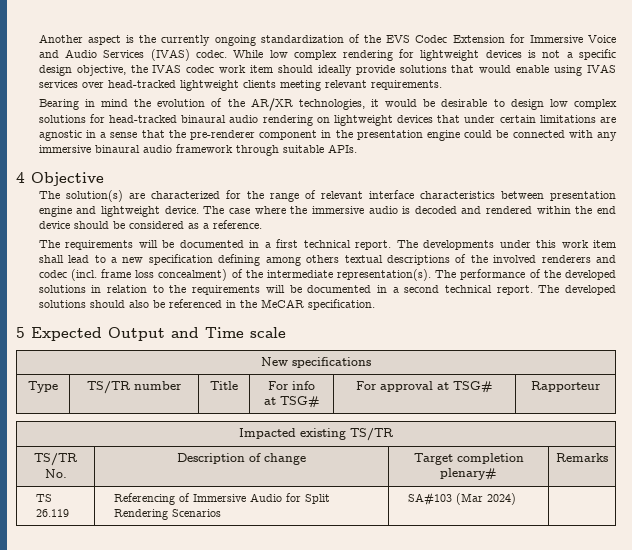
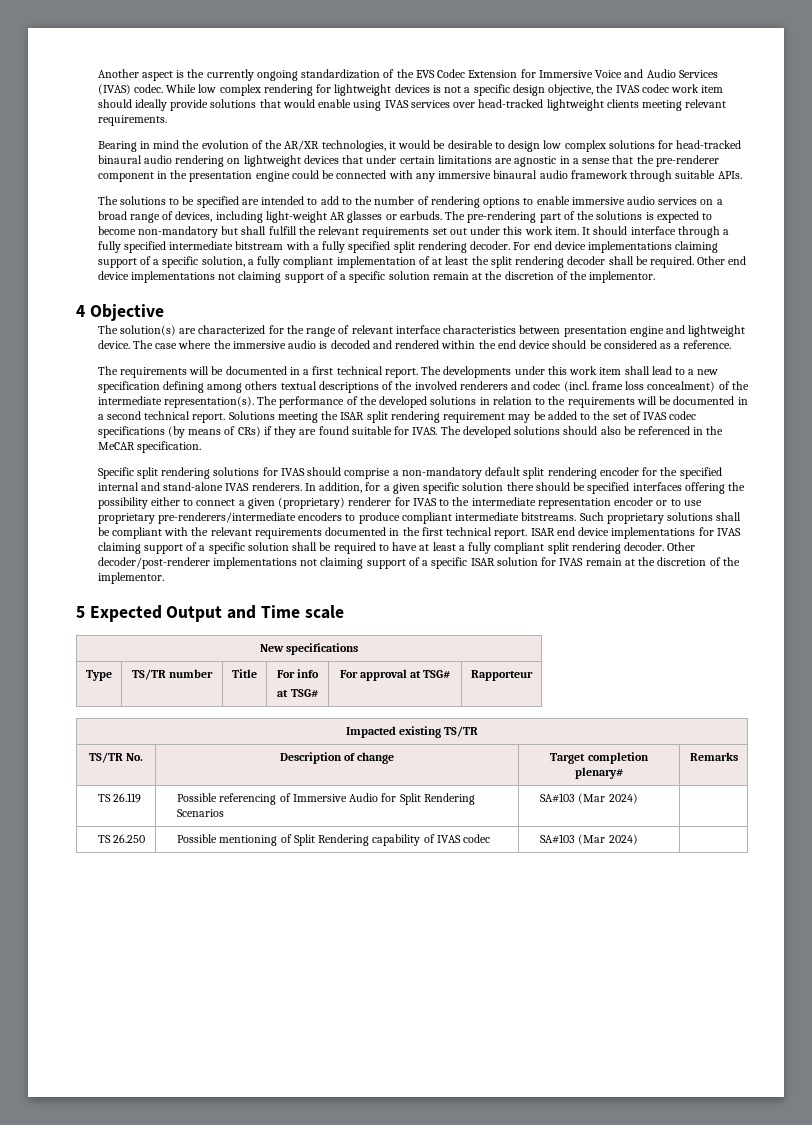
(357, 148) none -> [97,196,723,208] [97,211,713,223] [97,226,730,238] [97,241,719,253] [97,256,747,268] [97,271,656,283] // The solutions to be specified are intended to add to the number of rendering options to enable immersive audio services on a broad range of devices, including light-weight AR glasses or earbuds. The pre-rendering part of the solutions is expected to become non-mandatory but shall fulfill the relevant requirements set out under this work item. It should interface through a fully specified intermediate bitstream with a fully specified split rendering decoder. For end device implementations claiming support of a specific solution, a fully compliant implementation of at least the split rendering decoder shall be required. Other end device implementations not claiming support of a specific solution remain at the discretion of the implementor.
(533, 290) none -> [228,411,697,423] [97,426,438,438] Solutions meeting the ISAR split rendering requirement may be added to the set of IVAS codec specifications (by means of CRs) if they are found suitable for IVAS.
(375, 304) none -> [97,467,722,479] [97,482,746,494] [97,497,702,509] [97,512,742,524] [97,527,741,539] [97,542,696,554] [97,557,740,569] [97,572,164,584] // Specific split rendering solutions for IVAS should comprise a non-mandatory default split rendering encoder for the specified internal and stand-alone IVAS renderers. In addition, for a given specific solution there should be specified interfaces offering the possibility either to connect a given (proprietary) renderer for IVAS to the intermediate representation encoder or to use proprietary pre-renderers/intermediate encoders to produce compliant intermediate bitstreams. Such proprietary solutions shall be compliant with the relevant requirements documented in the first technical report. ISAR end device implementations for IVAS claiming support of a specific solution shall be required to have at least a fully compliant split rendering decoder. Other decoder/post-renderer implementations not claiming support of a specific ISAR solution for IVAS remain at the discretion of the implementor.
[114,493,176,505] Referencing -> [177,793,277,805] Possible referencing
(517, 499) none -> [98,834,146,843] [177,834,491,846] [540,834,638,845] // TS 26.250 | Possible mentioning of Split Rendering capability of IVAS codec | SA#103 (Mar 2024) |

